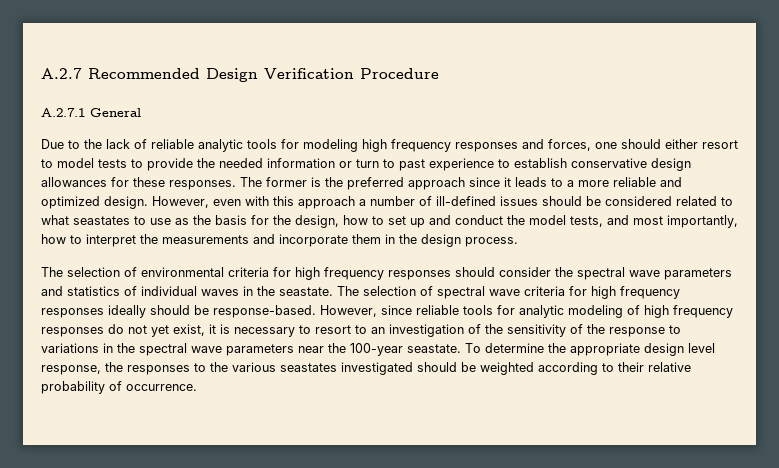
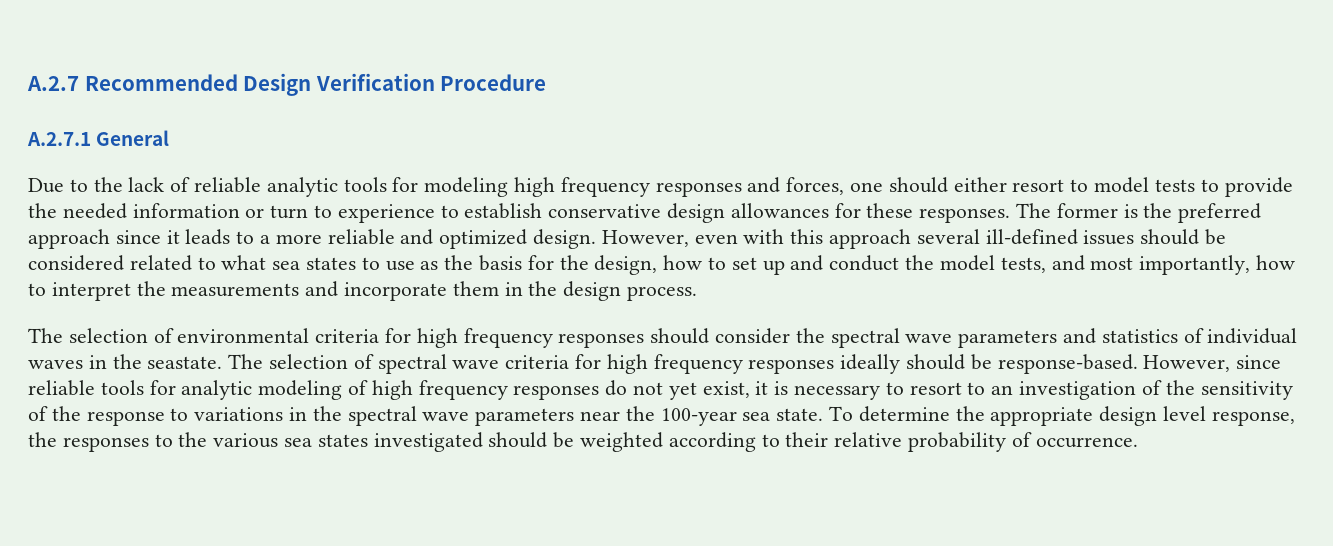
[399,159,425,171] past -> (333, 211) none
[359,196,432,206] a number of -> [916,229,980,244] several
[73,216,130,225] seastates -> [272,257,357,270] sea states
[407,344,461,353] seastate. -> [742,408,824,421] sea state.
[280,363,337,372] seastates -> [284,434,368,447] sea states

